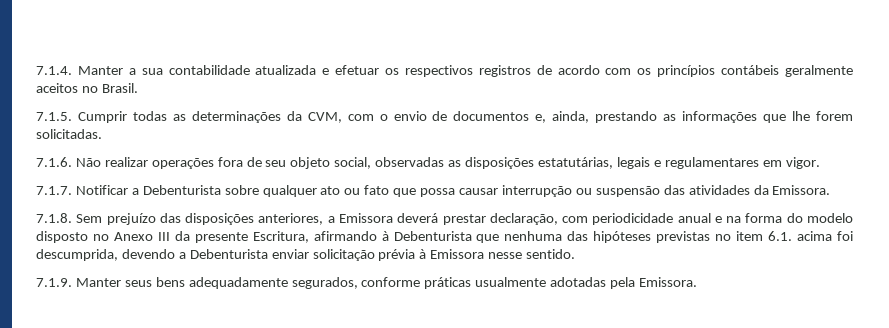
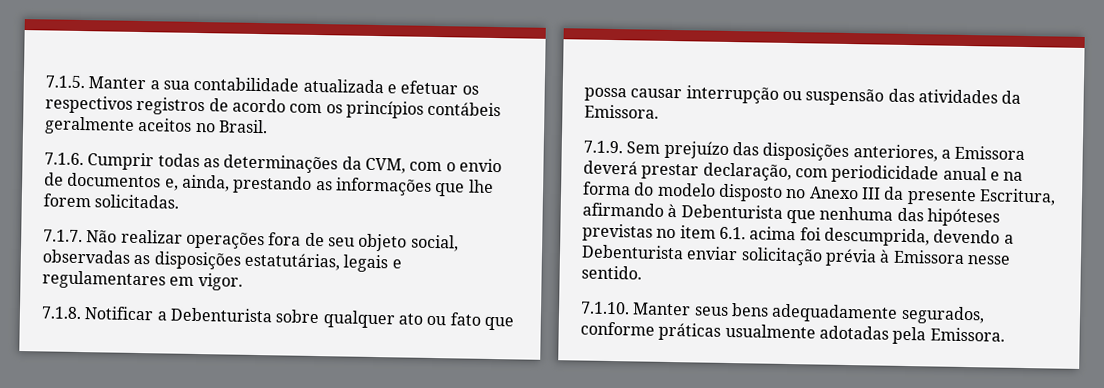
[36,66,72,75] 7.1.4. -> [45,75,85,89] 7.1.5.
[36,112,72,121] 7.1.5. -> [44,152,84,166] 7.1.6.
[36,157,72,167] 7.1.6. -> [43,229,83,243] 7.1.7.
[36,186,72,195] 7.1.7. -> [41,306,82,320] 7.1.8.
[36,213,72,223] 7.1.8. -> [583,140,623,154] 7.1.9.
[36,278,72,287] 7.1.9. -> [580,301,630,315] 7.1.10.

